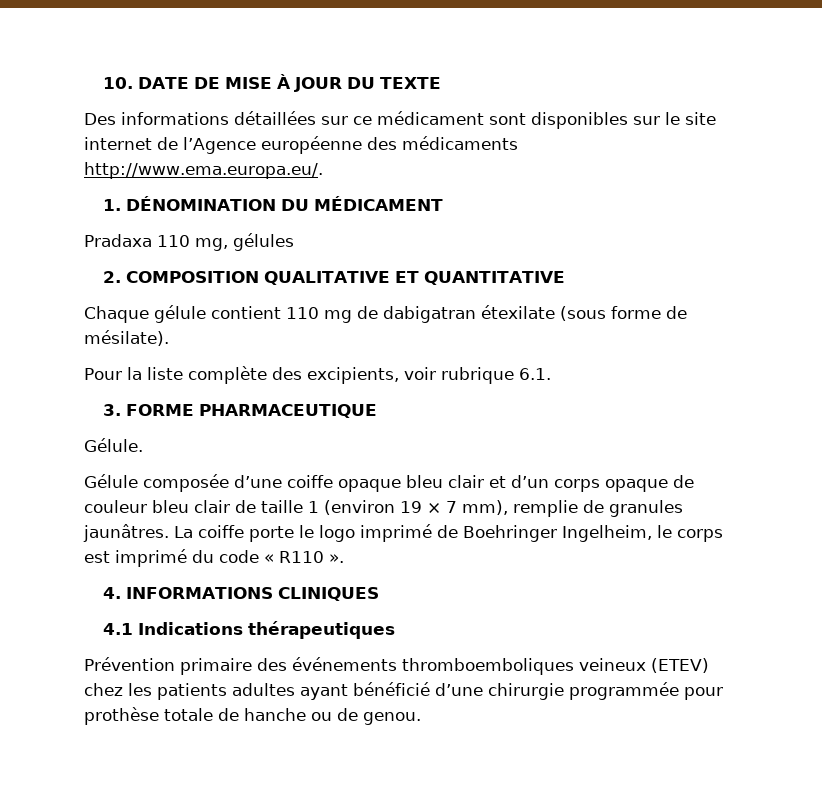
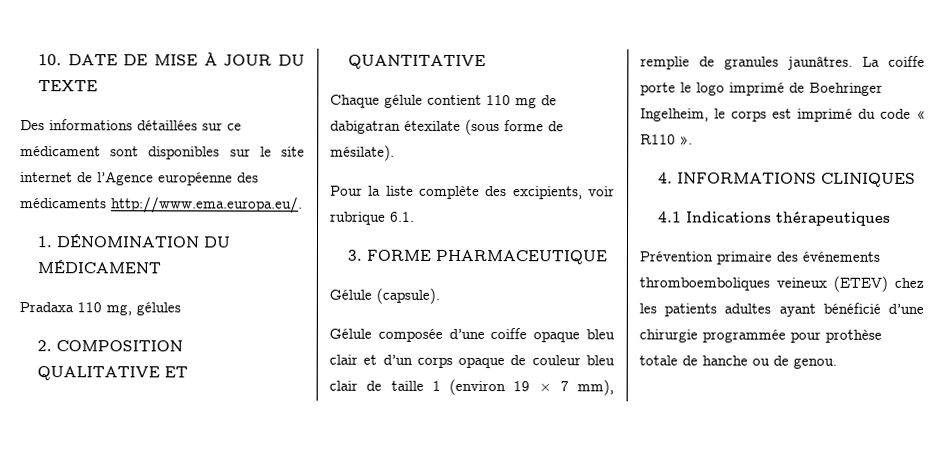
[84,438,143,452] Gélule. -> [329,287,440,304] Gélule (capsule).

